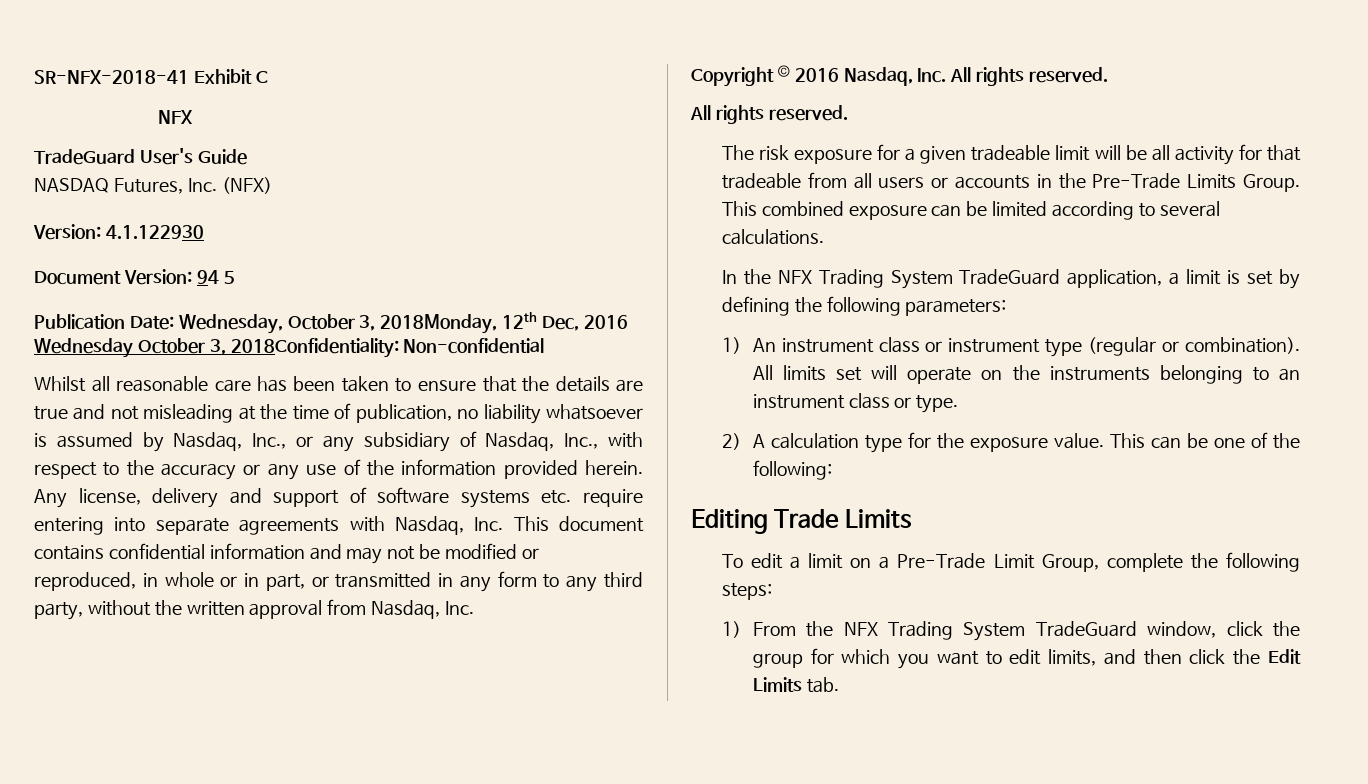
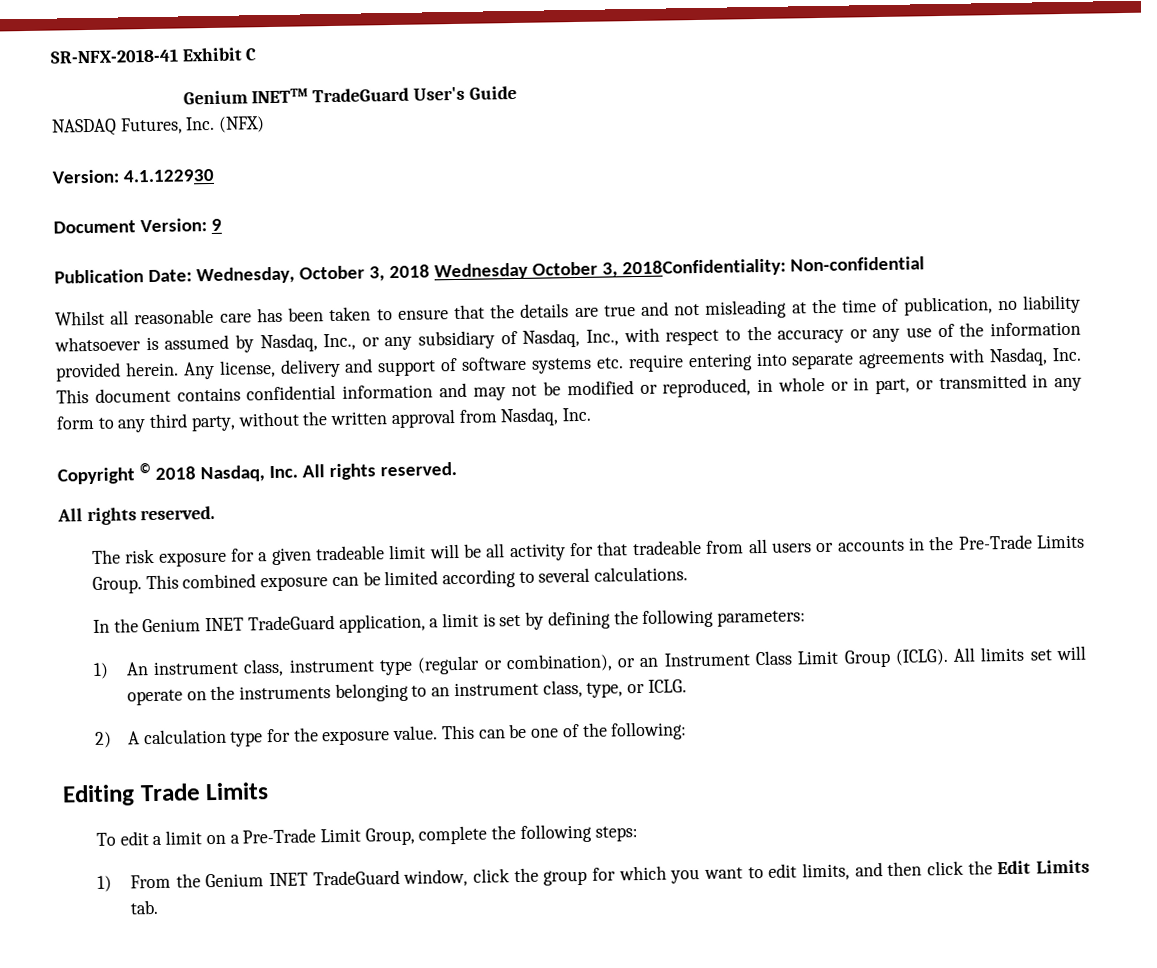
[157,110,193,124] NFX // -> [182,88,309,105] Genium INETTM
[196,270,235,284] 94 5 -> [210,218,222,231] 9
[380,312,628,334] 2018Monday, 12th Dec, 2016 -> [388,264,430,279] 2018
[794,68,839,82] 2016 -> [154,466,196,480] 2018
[777,269,953,289] NFX Trading System -> [142,617,245,633] Genium INET
[878,337,943,353] class or -> [243,658,285,677] class,
[1185,337,1300,354] combination). -> [505,648,949,673] combination), or an Instrument Class Limit Group (ICLG).
[848,393,959,413] class or type. -> [542,679,687,698] class, type, or ICLG.
[843,621,1026,641] NFX Trading System -> [205,872,308,888] Genium INET

